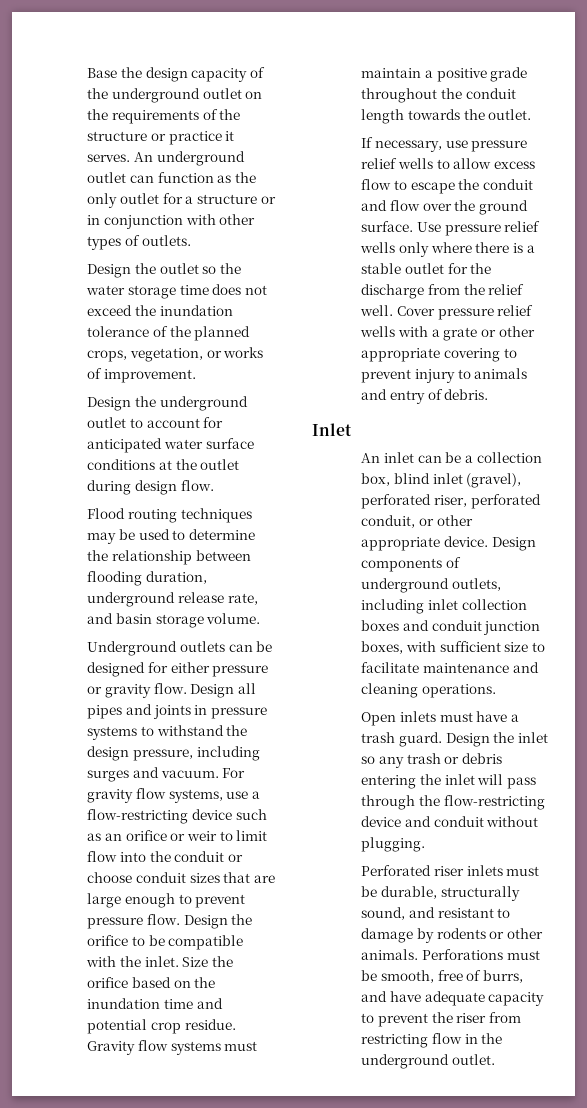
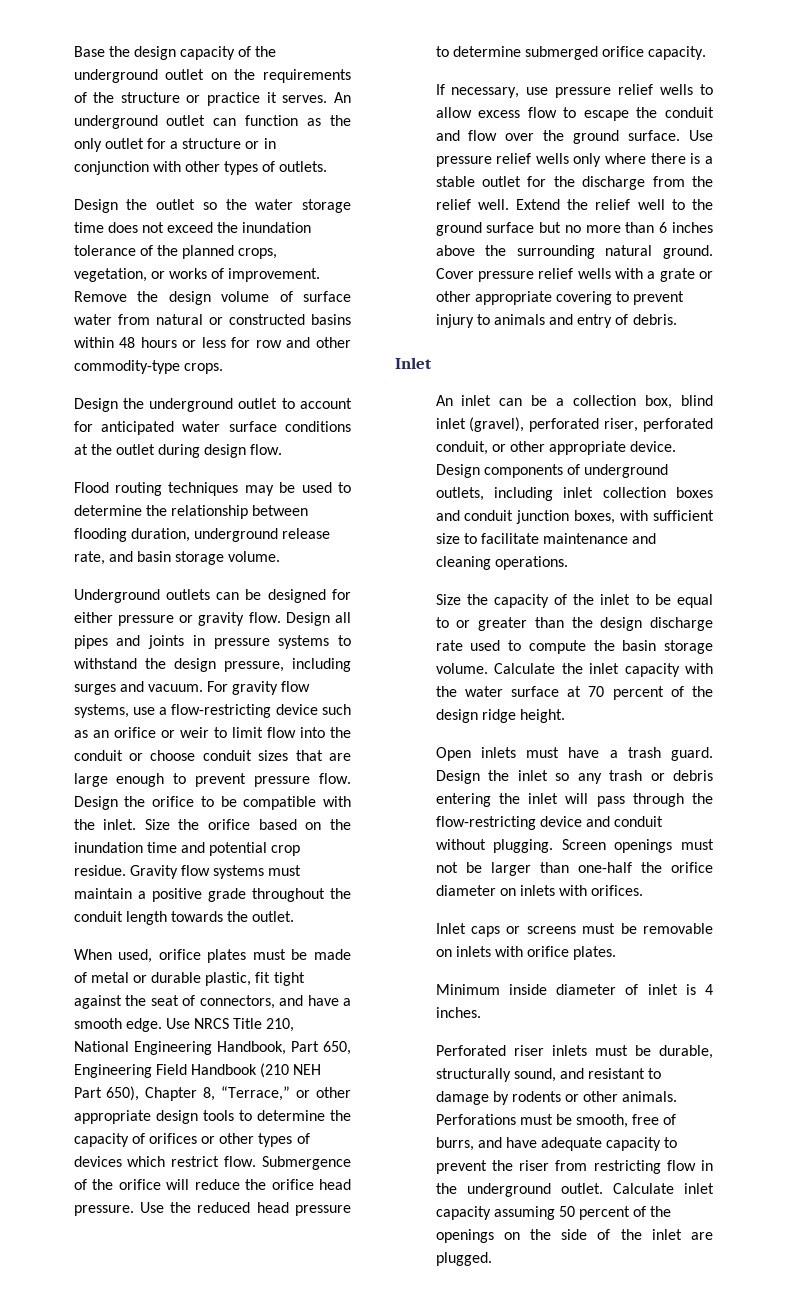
(196, 376) none -> [73,291,351,305] [73,314,352,325] [73,337,351,348] [73,360,223,374] Remove the design volume of surface water from natural or constructed basins within 48 hours or less for row and other commodity-type crops.
(532, 114) none -> [73,949,351,963] [73,972,305,986] [73,995,351,1009] [73,1018,295,1032] [73,1041,351,1055] [73,1063,322,1078] [73,1086,351,1101] [73,1110,352,1124] [73,1133,310,1147] [73,1156,351,1170] [73,1179,351,1190] [73,1202,351,1216] [435,46,707,60] // When used, orifice plates must be made of metal or durable plastic, fit tight against the seat of connectors, and have a smooth edge. Use NRCS Title 210, National Engineering Handbook, Part 650, Engineering Field Handbook (210 NEH Part 650), Chapter 8, “Terrace,” or other appropriate design tools to determine the capacity of orifices or other types of devices which restrict flow. Submergence of the orifice will reduce the orifice head pressure. Use the reduced head pressure to determine submerged orifice capacity.
(394, 310) none -> [515,199,713,210] [435,222,713,236] [435,245,713,259] Extend the relief well to the ground surface but no more than 6 inches above the surrounding natural ground.
(496, 691) none -> [435,594,713,608] [435,617,713,631] [435,640,713,654] [435,663,713,677] [435,686,713,700] [435,709,565,723] // Size the capacity of the inlet to be equal to or greater than the design discharge rate used to compute the basin storage volume. Calculate the inlet capacity with the water surface at 70 percent of the design ridge height.
(426, 844) none -> [561,839,714,853] [435,862,713,876] [435,885,644,896] [435,923,713,937] [435,946,617,960] [435,984,713,995] [435,1007,481,1018] Screen openings must not be larger than one-half the orifice diameter on inlets with orifices. // Inlet caps or screens must be removable on inlets with orifice plates. // Minimum inside diameter of inlet is 4 inches.
(495, 1059) none -> [612,1183,714,1194] [435,1206,672,1220] [435,1229,713,1243] [435,1252,492,1266] Calculate inlet capacity assuming 50 percent of the openings on the side of the inlet are plugged.

